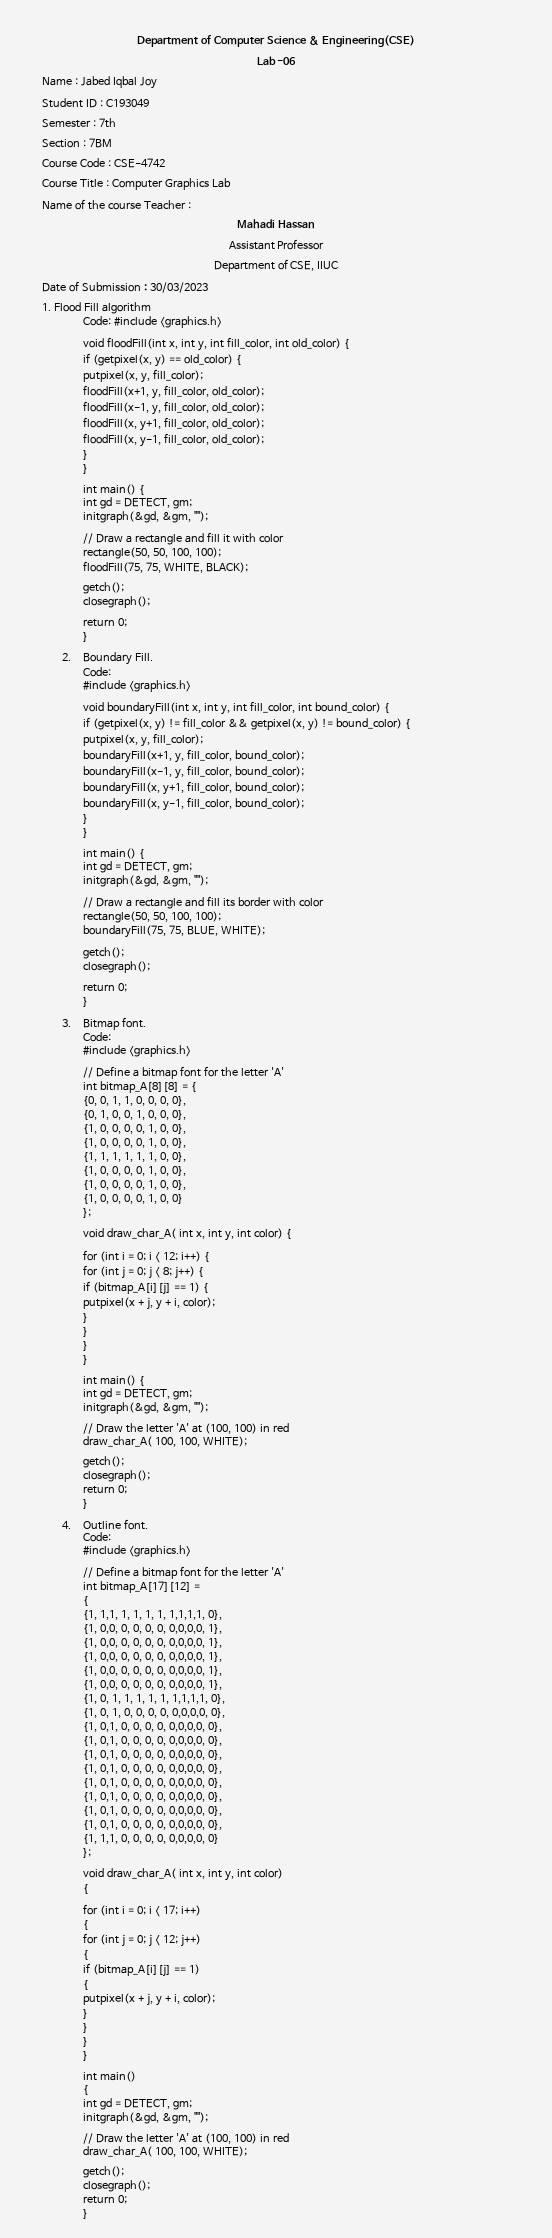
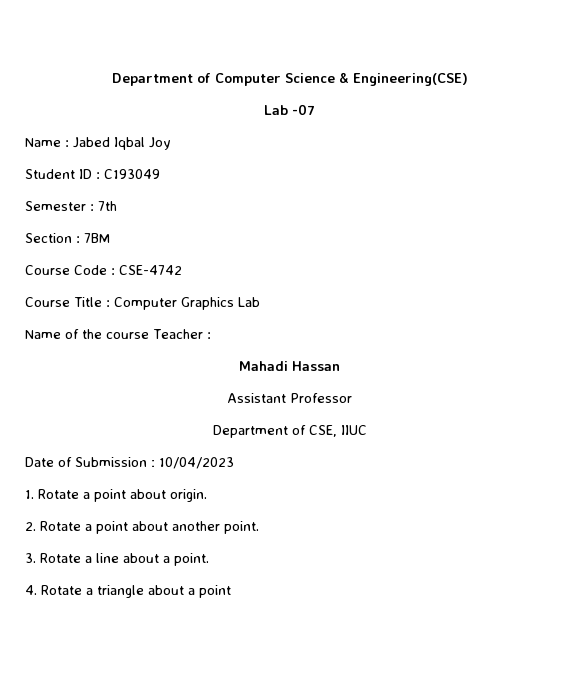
[277,57,297,65] -06 -> [292,104,315,115] -07
[149,282,208,293] 30/03/2023 -> [159,457,234,469] 10/04/2023
[53,302,151,314] [82,316,222,328] [82,337,349,351] [82,353,241,367] [82,369,203,383] [82,385,264,399] [82,401,264,415] [82,417,264,431] [82,433,264,447] [82,450,88,460] [82,464,88,474] [82,484,144,495] [82,497,192,509] [82,511,208,523] [82,532,284,545] [82,547,221,559] [82,561,248,573] [82,582,124,594] [82,596,150,608] [82,618,127,627] [82,632,88,642] [62,652,153,665] [82,667,111,677] [82,680,191,692] [82,701,389,715] [82,717,410,731] [82,733,203,747] [82,749,304,763] [82,765,304,779] [82,781,304,795] [82,797,304,811] [82,814,88,824] [82,828,88,838] [82,848,144,859] [82,861,192,873] [82,875,208,887] [82,896,324,909] [82,911,221,923] [82,925,265,938] [82,947,124,959] [82,961,150,973] [82,983,127,992] [82,997,88,1007] [62,1017,146,1030] [82,1032,111,1042] [82,1045,191,1057] [82,1066,284,1079] [82,1081,196,1093] [82,1096,186,1106] [82,1110,186,1120] [82,1124,186,1134] [82,1138,186,1148] [82,1152,186,1162] [82,1166,186,1176] [82,1180,186,1190] [82,1194,183,1204] [82,1208,91,1218] [82,1228,291,1241] [82,1250,209,1263] [82,1265,203,1279] [82,1281,208,1295] [82,1297,215,1310] [82,1313,88,1323] [82,1327,88,1337] [82,1341,88,1351] [82,1355,88,1365] [82,1375,144,1386] [82,1388,192,1400] [82,1402,208,1414] [82,1423,289,1434] [82,1436,247,1447] [82,1456,124,1468] [82,1470,150,1482] [82,1485,127,1494] [82,1499,88,1509] [62,1519,148,1530] [82,1532,111,1542] [82,1545,191,1557] [82,1566,284,1579] [82,1581,200,1593] [82,1596,88,1606] [82,1610,222,1620] [82,1624,222,1634] [82,1638,222,1648] [82,1652,222,1662] [82,1666,222,1676] [82,1680,222,1690] [82,1694,225,1704] [82,1708,225,1718] [82,1722,222,1732] [82,1736,222,1746] [82,1750,222,1760] [82,1764,222,1774] [82,1778,222,1788] [82,1792,222,1802] [82,1806,222,1816] [82,1820,222,1830] [82,1834,219,1844] [82,1848,91,1858] [82,1868,283,1881] [82,1884,88,1894] [82,1904,201,1917] [82,1920,88,1930] [82,1933,201,1947] [82,1950,88,1960] [82,1963,200,1977] [82,1980,88,1990] [82,1993,215,2006] [82,2009,88,2019] [82,2023,88,2033] [82,2037,88,2047] [82,2051,88,2061] [82,2071,136,2082] [82,2085,88,2095] [82,2098,192,2110] [82,2112,208,2124] [82,2133,289,2144] [82,2146,247,2157] [82,2166,124,2178] [82,2180,150,2192] [82,2195,127,2204] [82,2209,88,2219] Flood Fill algorithm // Code: #include <graphics.h> // void floodFill(int x, int y, int fill_color, int old_color) { // if (getpixel(x, y) == old_color) { // putpixel(x, y, fill_color); // floodFill(x+1, y, fill_color, old_color); // floodFill(x-1, y, fill_color, old_color); // floodFill(x, y+1, fill_color, old_color); // floodFill(x, y-1, fill_color, old_color); // } // } // int main() { // int gd = DETECT, gm; // initgraph(&gd, &gm, ""); // // Draw a rectangle and fill it with color // rectangle(50, 50, 100, 100); // floodFill(75, 75, WHITE, BLACK); // getch(); // closegraph(); // return 0; // } // 2. Boundary Fill. // Code: // #include <graphics.h> // void boundaryFill(int x, int y, int fill_color, int bound_color) { // if (getpixel(x, y) != fill_color && getpixel(x, y) != bound_color) { // putpixel(x, y, fill_color); // boundaryFill(x+1, y, fill_color, bound_color); // boundaryFill(x-1, y, fill_color, bound_color); // boundaryFill(x, y+1, fill_color, bound_color); // boundaryFill(x, y-1, fill_color, bound_color); // } // } // int main() { // int gd = DETECT, gm; // initgraph(&gd, &gm, ""); // // Draw a rectangle and fill its border with color // rectangle(50, 50, 100, 100); // boundaryFill(75, 75, BLUE, WHITE); // getch(); // closegraph(); // return 0; // } // 3. Bitmap font. // Code: // #include <graphics.h> // // Define a bitmap font for the letter 'A' // int bitmap_A[8][8] = { // {0, 0, 1, 1, 0, 0, 0, 0}, // {0, 1, 0, 0, 1, 0, 0, 0}, // {1, 0, 0, 0, 0, 1, 0, 0}, // {1, 0, 0, 0, 0, 1, 0, 0}, // {1, 1, 1, 1, 1, 1, 0, 0}, // {1, 0, 0, 0, 0, 1, 0, 0}, // {1, 0, 0, 0, 0, 1, 0, 0}, // {1, 0, 0, 0, 0, 1, 0, 0} // }; // void draw_char_A( int x, int y, int color) { // for (int i = 0; i < 12; i++) { // for (int j = 0; j < 8; j++) { // if (bitmap_A[i][j] == 1) { // putpixel(x + j, y + i, color); // } // } // } // } // int main() { // int gd = DETECT, gm; // initgraph(&gd, &gm, ""); // // Draw the letter 'A' at (100, 100) in red // draw_char_A( 100, 100, WHITE); // getch(); // closegraph(); // return 0; // } // 4. Outline font. // Code: // #include <graphics.h> // // Define a bitmap font for the letter 'A' // int bitmap_A[17][12] = // { // {1, 1,1, 1, 1, 1, 1, 1,1,1,1, 0}, // {1, 0,0, 0, 0, 0, 0, 0,0,0,0, 1}, // {1, 0,0, 0, 0, 0, 0, 0,0,0,0, 1}, // {1, 0,0, 0, 0, 0, 0, 0,0,0,0, 1}, // {1, 0,0, 0, 0, 0, 0, 0,0,0,0, 1}, // {1, 0,0, 0, 0, 0, 0, 0,0,0,0, 1}, // {1, 0, 1, 1, 1, 1, 1, 1,1,1,1, 0}, // {1, 0, 1, 0, 0, 0, 0, 0,0,0,0, 0}, // {1, 0,1, 0, 0, 0, 0, 0,0,0,0, 0}, // {1, 0,1, 0, 0, 0, 0, 0,0,0,0, 0}, // {1, 0,1, 0, 0, 0, 0, 0,0,0,0, 0}, // {1, 0,1, 0, 0, 0, 0, 0,0,0,0, 0}, // {1, 0,1, 0, 0, 0, 0, 0,0,0,0, 0}, // {1, 0,1, 0, 0, 0, 0, 0,0,0,0, 0}, // {1, 0,1, 0, 0, 0, 0, 0,0,0,0, 0}, // {1, 0,1, 0, 0, 0, 0, 0,0,0,0, 0}, // {1, 1,1, 0, 0, 0, 0, 0,0,0,0, 0} // }; // void draw_char_A( int x, int y, int color) // { // for (int i = 0; i < 17; i++) // { // for (int j = 0; j < 12; j++) // { // if (bitmap_A[i][j] == 1) // { // putpixel(x + j, y + i, color); // } // } // } // } // int main() // { // int gd = DETECT, gm; // initgraph(&gd, &gm, ""); // // Draw the letter 'A' at (100, 100) in red // draw_char_A( 100, 100, WHITE); // getch(); // closegraph(); // return 0; // } -> [38,489,207,502] [25,521,259,534] [25,553,209,566] [25,585,231,598] Rotate a point about origin. // 2. Rotate a point about another point. // 3. Rotate a line about a point. // 4. Rotate a triangle about a point

